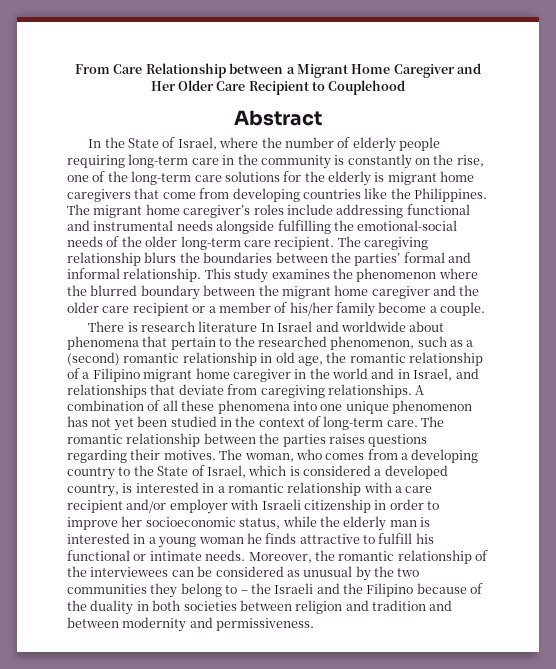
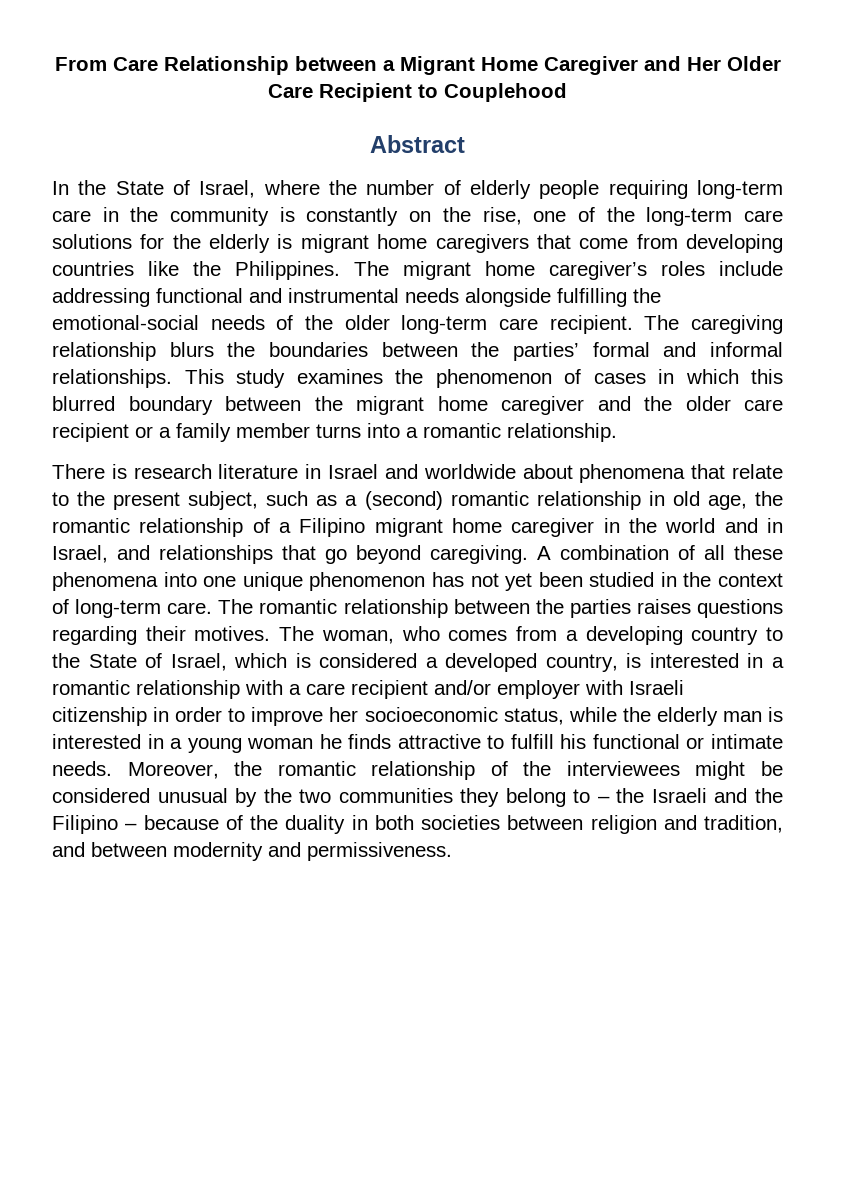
[123,268,202,282] relationship. -> [52,369,172,388] relationships.
[438,268,478,279] [67,285,87,296] where the -> [564,369,783,384] of cases in which this
[218,302,486,317] member of his/her family become a couple. -> [176,423,617,442] family member turns into a romantic relationship.
[260,323,274,332] In -> [305,464,322,479] in
[170,336,415,350] pertain to the researched phenomenon, -> [732,464,784,479] [52,491,259,510] relate to the present subject,
[178,384,412,398] deviate from caregiving relationships. -> [325,545,528,564] go beyond caregiving.
[171,570,194,577] can -> [695,761,746,780] might
[286,570,300,577] as -> (150, 795) none
(414, 590) none -> [125,823,138,830] –
[372,600,426,611] tradition -> [704,815,783,833] tradition,

